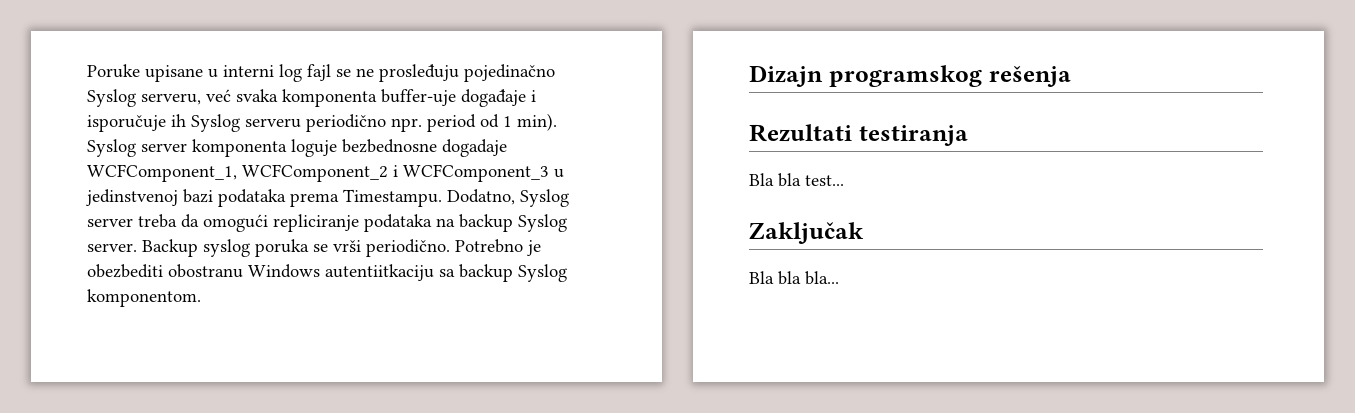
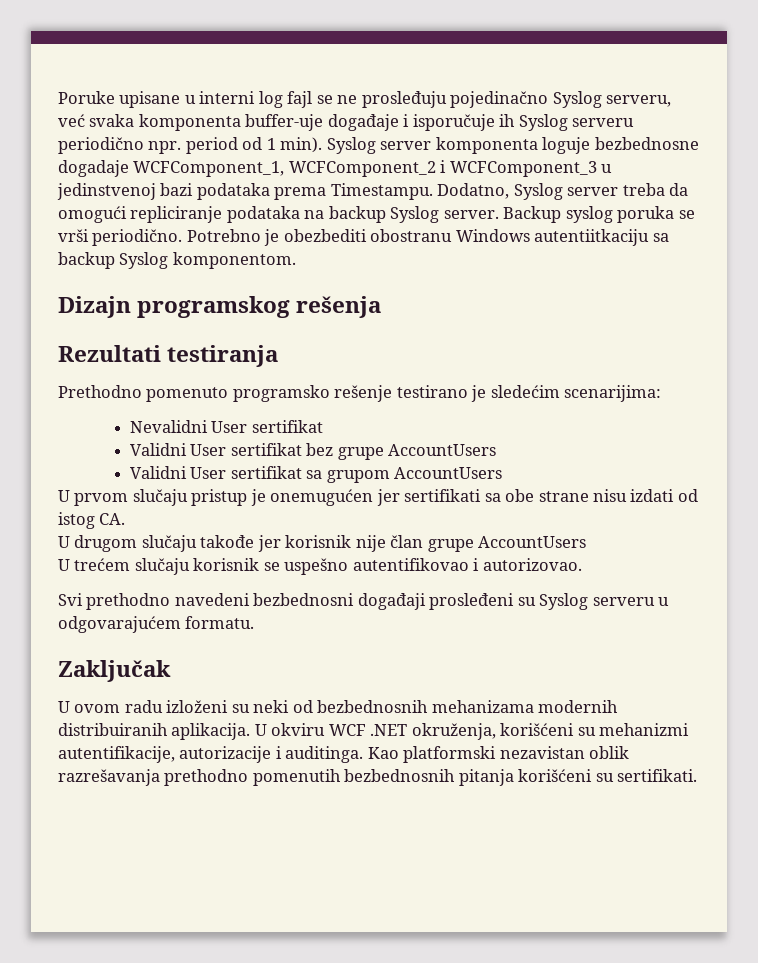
[749,173,844,187] [749,222,864,244] [749,271,839,285] Bla bla test... // Zaključak // Bla bla bla... -> [58,385,662,402] [130,420,323,433] [130,443,497,460] [130,466,503,483] [58,489,698,506] [58,512,126,529] [58,535,587,552] [58,558,582,575] [58,593,670,610] [58,616,255,633] [58,660,171,682] [58,700,619,713] [58,723,690,740] [58,746,630,763] [58,769,698,786] Prethodno pomenuto programsko rešenje testirano je sledećim scenarijima: // Nevalidni User sertifikat // Validni User sertifikat bez grupe AccountUsers // Validni User sertifikat sa grupom AccountUsers // U prvom slučaju pristup je onemugućen jer sertifikati sa obe strane nisu izdati od istog CA. // U drugom slučaju takođe jer korisnik nije član grupe AccountUsers // U trećem slučaju korisnik se uspešno autentifikovao i autorizovao. // Svi prethodno navedeni bezbednosni događaji prosleđeni su Syslog serveru u odgovarajućem formatu. // Zaključak // U ovom radu izloženi su neki od bezbednosnih mehanizama modernih distribuiranih aplikacija. U okviru WCF .NET okruženja, korišćeni su mehanizmi autentifikacije, autorizacije i auditinga. Kao platformski nezavistan oblik razrešavanja prethodno pomenutih bezbednosnih pitanja korišćeni su sertifikati.

